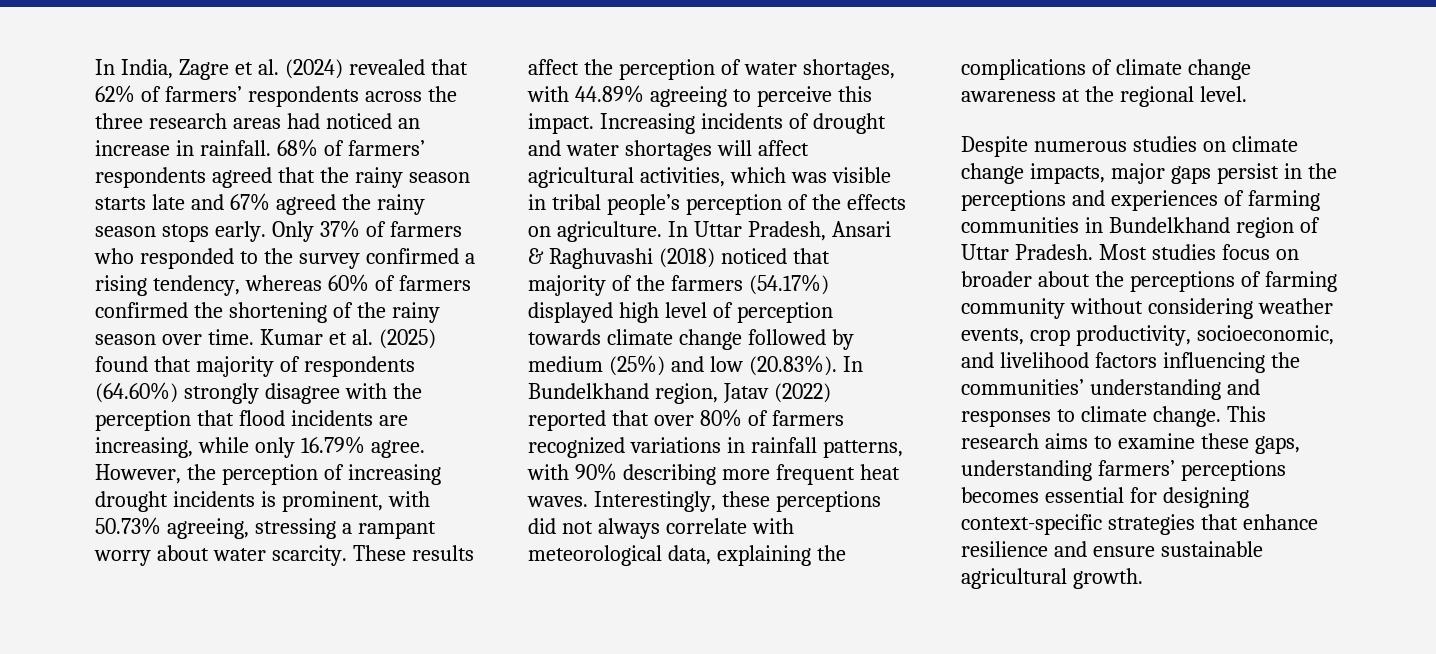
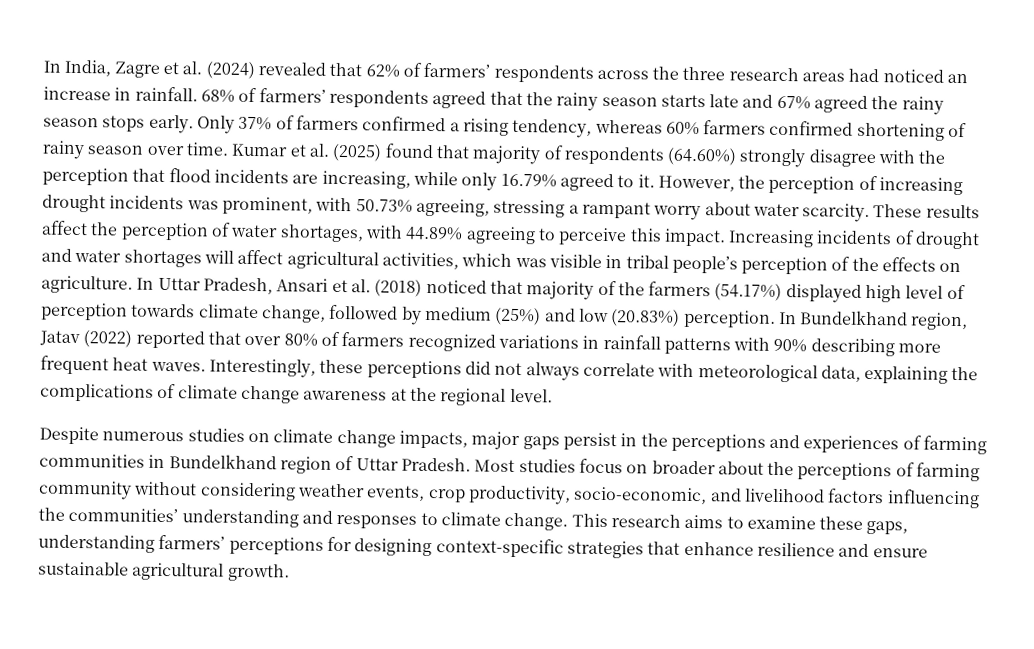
[94,248,360,269] who responded to the survey -> (359, 123) none
[374,275,471,291] [95,302,223,318] of farmers confirmed the -> [703,120,854,136] farmers confirmed
[356,302,386,318] the -> (968, 130) none
[370,440,425,458] agree. -> [559,173,655,192] agreed to it.
[260,491,276,507] is -> [186,200,219,210] was
[528,248,653,269] & Raghuvashi -> [331,279,371,293] et al.
[678,329,742,350] change -> [261,305,326,323] change,
[748,355,837,376] (20.83%). -> [610,309,776,328] (20.83%) perception.
[822,440,903,458] patterns, -> [663,337,731,355] patterns
[1196,325,1334,345] socioeconomic, -> [573,486,708,505] socio-economic,
[961,487,1124,503] becomes essential -> (324, 545) none

